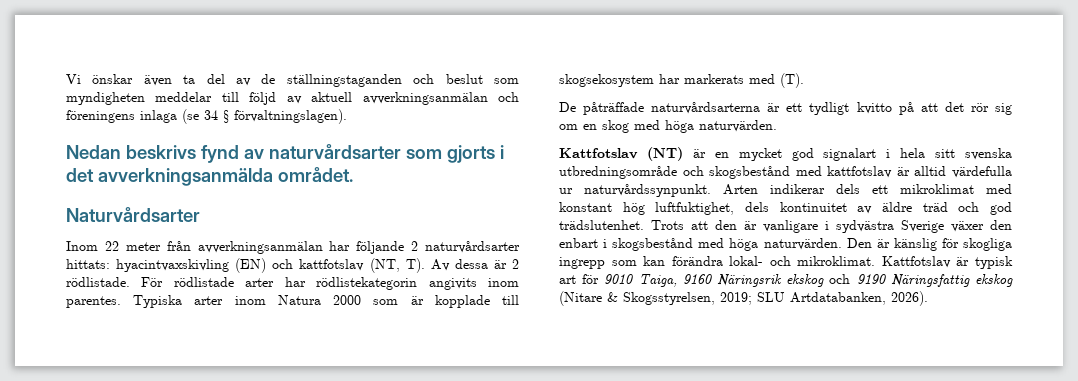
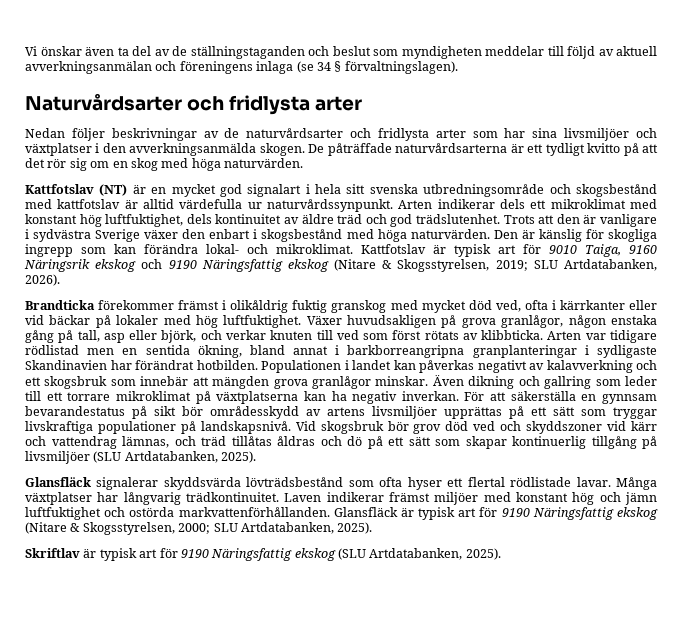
[66,144,504,163] [66,167,353,186] [66,207,200,222] [66,241,520,254] [66,258,520,273] [66,277,519,290] [66,295,519,308] [559,73,804,88] Nedan beskrivs fynd av naturvårdsarter som gjorts i det avverkningsanmälda området. // Naturvårdsarter // Inom 22 meter från avverkningsanmälan har följande 2 naturvårdsarter hittats: hyacintvaxskivling (EN) och kattfotslav (NT, T). Av dessa är 2 rödlistade. För rödlistade arter har rödlistekategorin angivits inom parentes. Typiska arter inom Natura 2000 som är kopplade till skogsekosystem har markerats med (T). // -> [25,93,363,115] [25,128,657,141] [25,143,305,156] Naturvårdsarter och fridlysta arter // Nedan följer beskrivningar av de naturvårdsarter och fridlysta arter som har sina livsmiljöer och växtplatser i den avverkningsanmälda skogen.
(928, 298) none -> [25,300,657,313] [25,315,657,328] [25,330,657,343] [25,345,657,358] [25,360,657,373] [25,375,658,389] [25,391,657,404] [25,406,657,419] [25,421,657,434] [25,436,657,449] [25,451,257,464] [25,477,657,490] [25,492,657,505] [25,507,658,520] [25,522,373,535] [25,548,501,561] // Brandticka förekommer främst i olikåldrig fuktig granskog med mycket död ved, ofta i kärrkanter eller vid bäckar på lokaler med hög luftfuktighet. Växer huvudsakligen på grova granlågor, någon enstaka gång på tall, asp eller björk, och verkar knuten till ved som först rötats av klibbticka. Arten var tidigare rödlistad men en sentida ökning, bland annat i barkborreangripna granplanteringar i sydligaste Skandinavien har förändrat hotbilden. Populationen i landet kan påverkas negativt av kalavverkning och ett skogsbruk som innebär att mängden grova granlågor minskar. Även dikning och gallring som leder till ett torrare mikroklimat på växtplatserna kan ha negativ inverkan. För att säkerställa en gynnsam bevarandestatus på sikt bör områdesskydd av artens livsmiljöer upprättas på ett sätt som tryggar livskraftiga populationer på landskapsnivå. Vid skogsbruk bör grov död ved och skyddszoner vid kärr och vattendrag lämnas, och träd tillåtas åldras och dö på ett sätt som skapar kontinuerlig tillgång på livsmiljöer (SLU Artdatabanken, 2025). // Glansfläck signalerar skyddsvärda lövträdsbestånd som ofta hyser ett flertal rödlistade lavar. Många växtplatser har långvarig trädkontinuitet. Laven indikerar främst miljöer med konstant hög och jämn luftfuktighet och ostörda markvattenförhållanden. Glansfläck är typisk art för 9190 Näringsfattig ekskog (Nitare & Skogsstyrelsen, 2000; SLU Artdatabanken, 2025). // Skriftlav är typisk art för 9190 Näringsfattig ekskog (SLU Artdatabanken, 2025).

